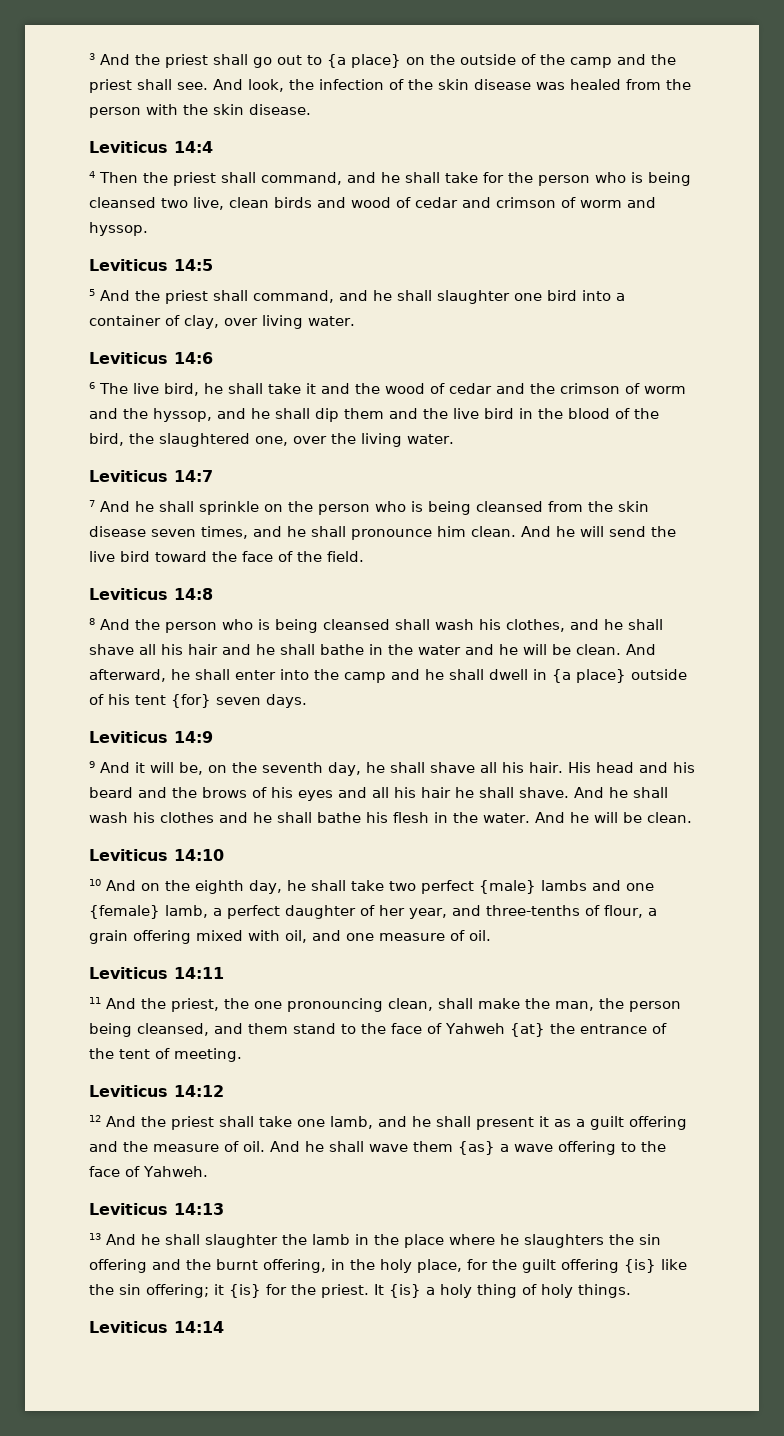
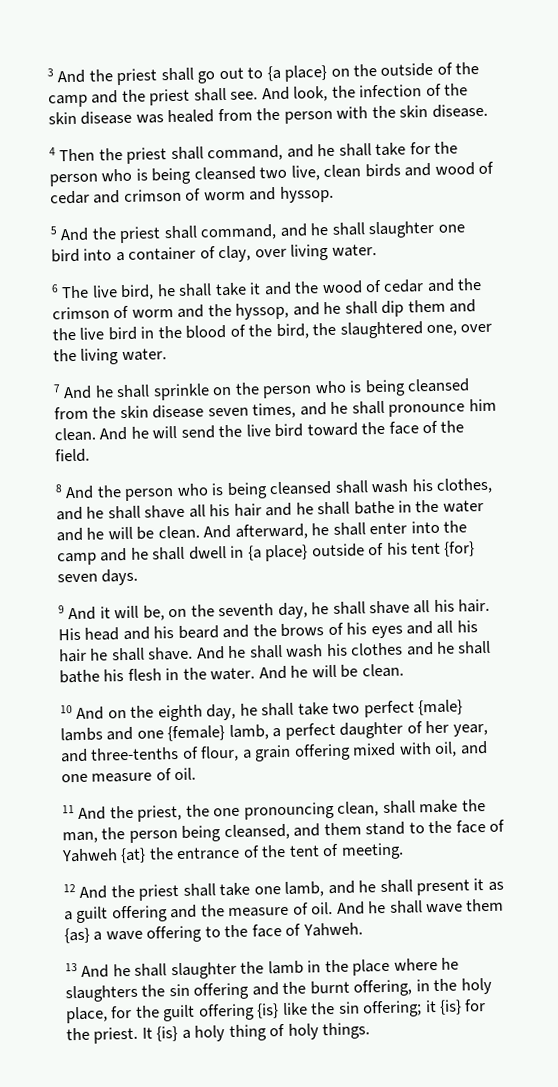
[89,141,213,153] // Leviticus 14:4 -> (488, 110) none
[89,259,213,271] // Leviticus 14:5 -> (334, 194) none
[89,352,213,364] // Leviticus 14:6 -> (377, 250) none
[89,470,213,482] // Leviticus 14:7 -> (167, 355) none
[89,588,213,600] // Leviticus 14:8 -> (90, 455) none
[89,731,213,743] // Leviticus 14:9 -> (139, 577) none
[89,849,224,861] // Leviticus 14:10 -> (404, 670) none
[89,967,224,979] // Leviticus 14:11 -> (197, 774) none
[89,1085,224,1097] // Leviticus 14:12 -> (404, 851) none
[89,1203,224,1215] // Leviticus 14:13 -> (363, 929) none
[89,1321,224,1333] // Leviticus 14:14 -> (371, 1031) none

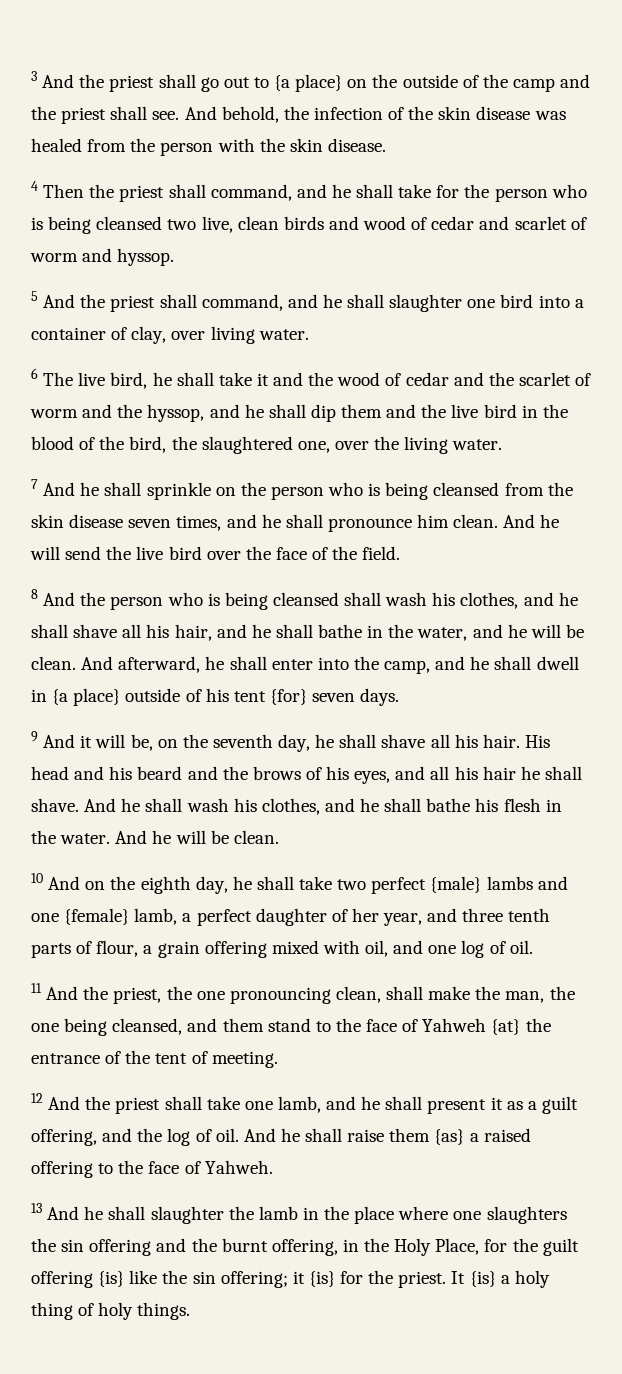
[293,85,329,102] look, -> [221,106,279,123] behold,
[123,188,182,202] crimson -> [514,216,567,230] scarlet
[52,306,110,320] crimson -> [518,372,571,386] scarlet
[306,422,358,437] toward -> [206,551,241,560] over
[233,503,262,517] hair -> [174,624,212,641] hair,
[442,500,484,513] water -> [417,627,468,641] water,
[57,552,97,566] camp -> [384,660,431,674] camp,
[370,625,403,639] eyes -> [354,771,391,784] eyes,
[350,642,404,656] clothes -> [261,798,320,815] clothes,
[90,746,180,761] three-tenths -> [462,908,551,922] [31,943,71,958] three tenth parts
[91,772,153,783] measure -> [461,940,485,958] log
[128,830,178,843] person -> [31,1023,59,1032] one
[111,904,290,923] offering and the measure -> [31,1128,191,1146] offering, and the log
[426,903,464,914] wave -> [347,1129,385,1142] raise
[105,930,143,941] wave -> [483,1128,531,1142] raised
[441,957,460,970] he -> [453,1211,482,1220] one
[460,977,492,995] [66,1006,108,1024] holy place, -> [394,1238,480,1256] Holy Place,

